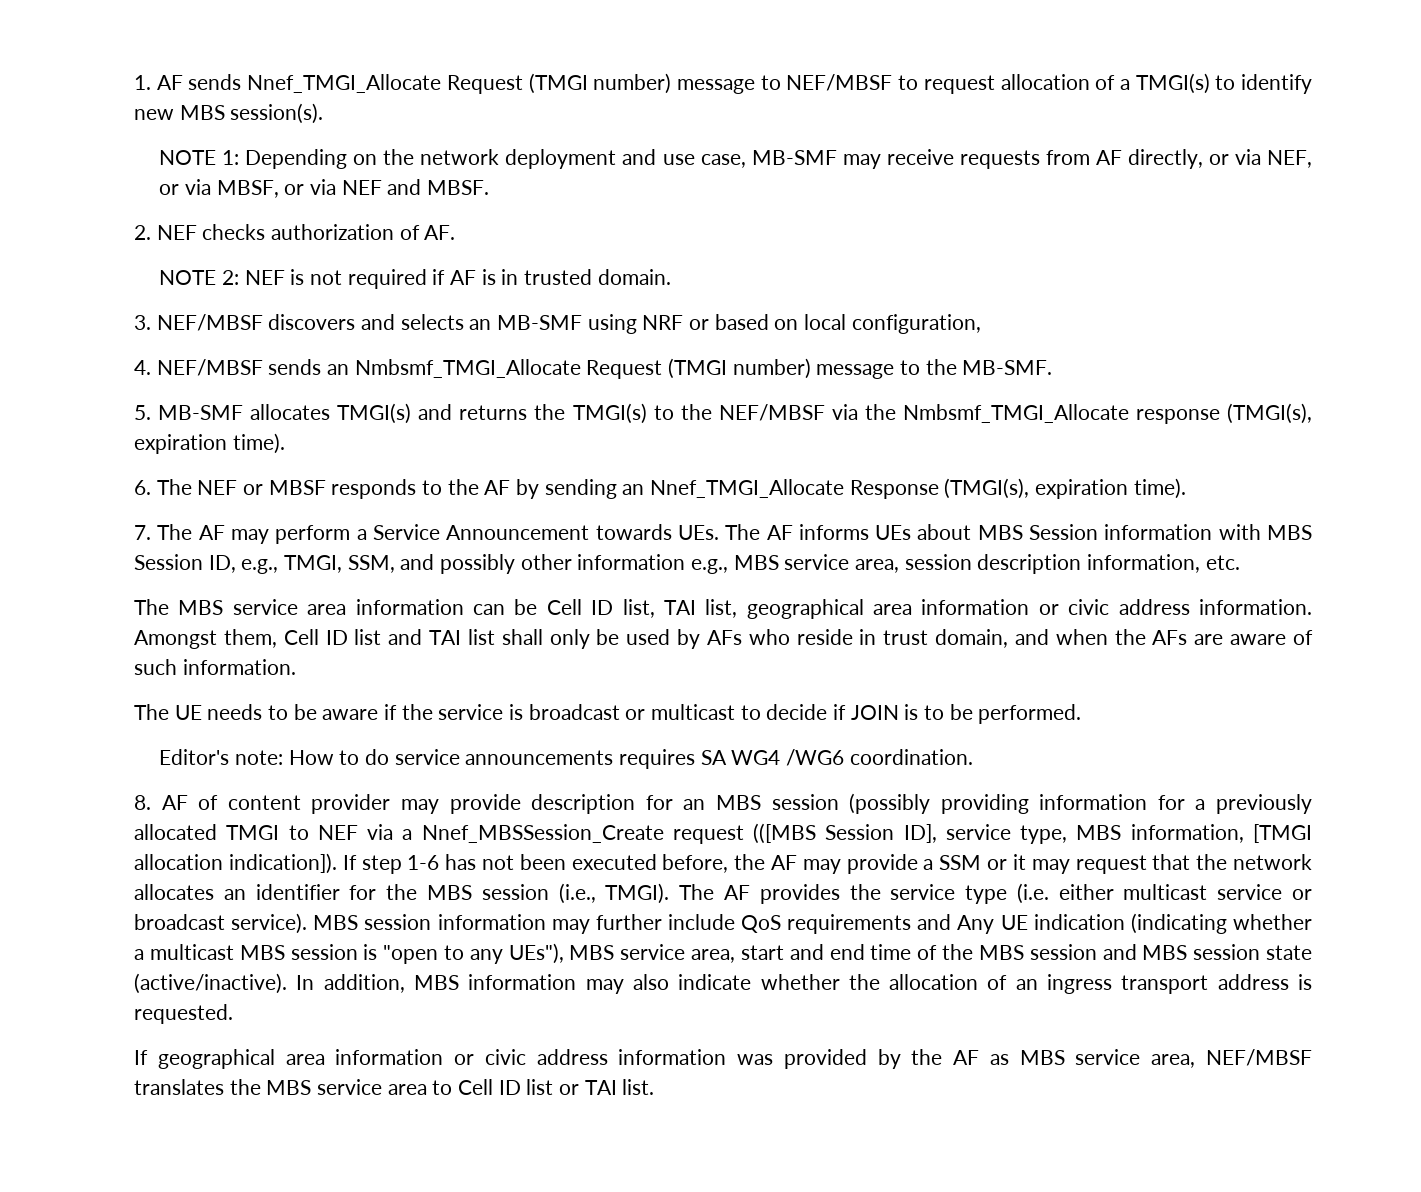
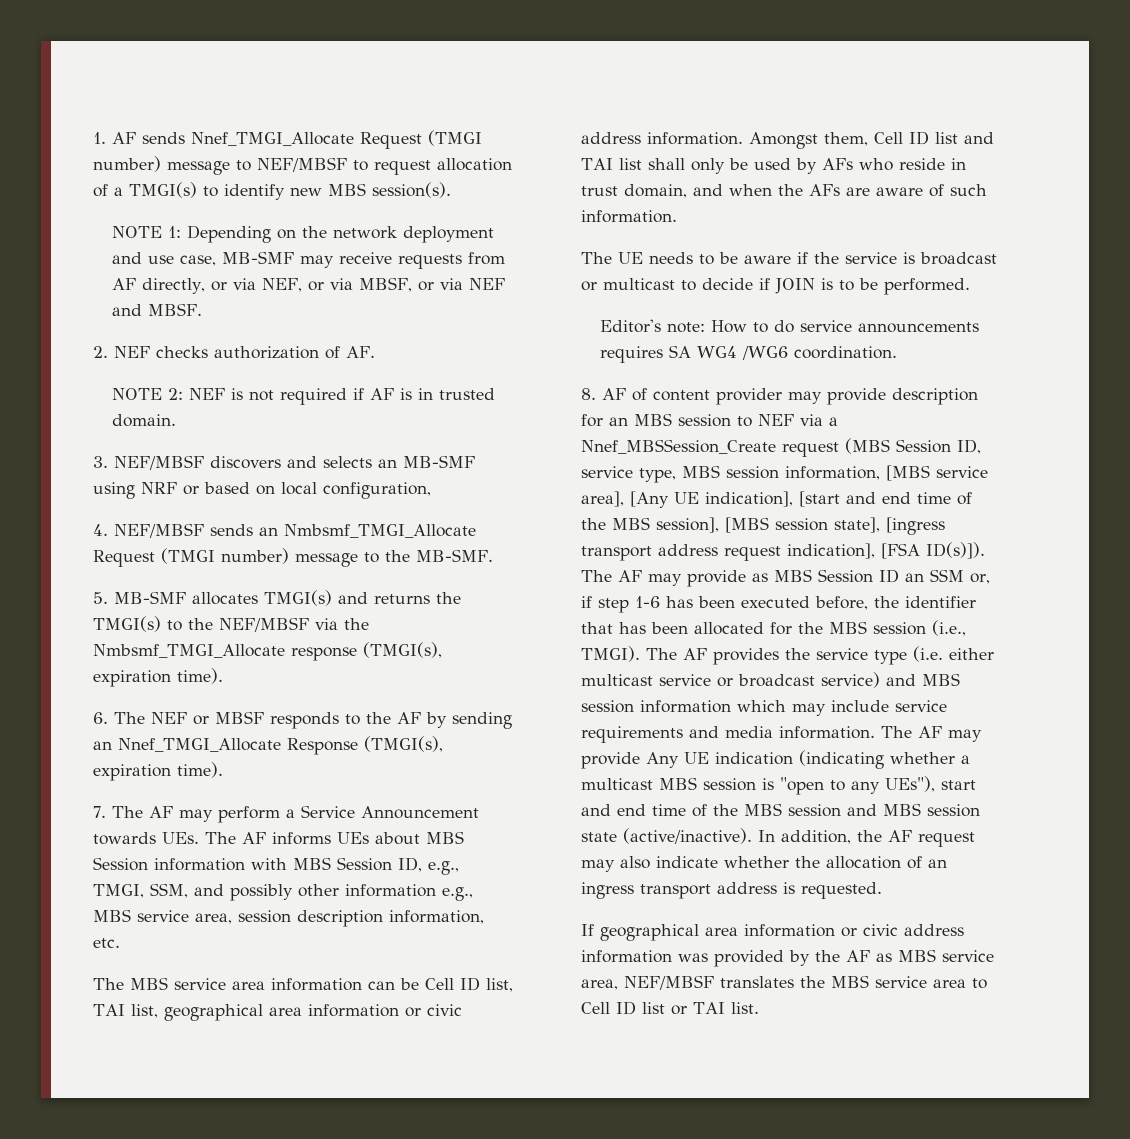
[849,793,1312,814] [134,824,280,840] (possibly providing information for a previously allocated TMGI -> (731, 420) none
[753,823,1313,844] [134,853,357,874] (([MBS Session ID], service type, MBS information, [TMGI allocation indication]). If -> [844,438,981,454] [580,465,988,483] [580,491,972,508] [580,517,945,535] [580,542,985,561] [580,569,990,587] [580,596,592,608] (MBS Session ID, service type, MBS session information, [MBS service area], [Any UE indication], [start and end time of the MBS session], [MBS session state], [ingress transport address request indication], [FSA ID(s)]). The AF may provide as MBS Session ID an SSM or, if
[481,855,514,870] not -> (693, 602) none
[771,854,1313,874] [134,884,340,900] AF may provide a SSM or it may request that the network allocates an identifier -> [904,596,976,608] [580,622,764,635] identifier that has been allocated
[231,913,308,934] service). -> [820,672,916,688] service) and
[551,914,952,934] may further include QoS requirements and -> [736,700,947,716] [580,726,982,743] [580,752,640,769] which may include service requirements and media information. The AF may provide
[569,944,736,963] MBS service area, -> (935, 784) none
[414,974,577,990] MBS information -> [856,830,975,847] the AF request

